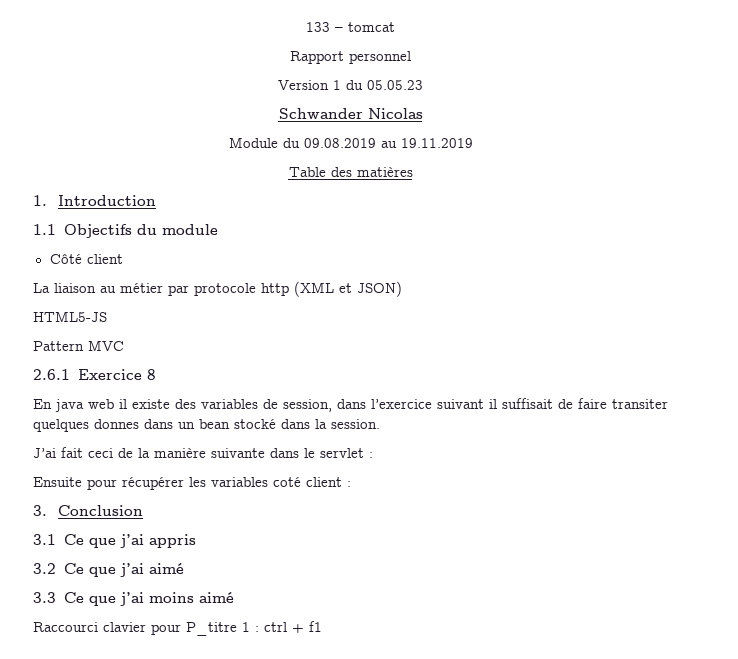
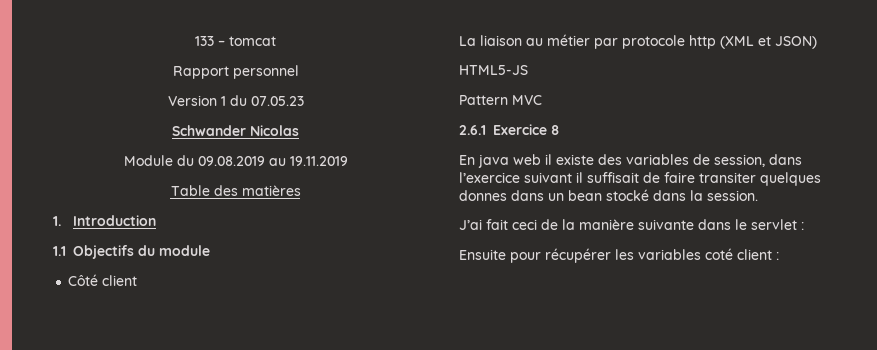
[367,80,423,90] 05.05.23 -> [250,96,304,106] 07.05.23
[33,505,144,516] [33,534,196,548] [33,563,184,577] [33,592,234,606] [33,621,322,636] // 3. Conclusion // 3.1 Ce que j’ai appris // 3.2 Ce que j’ai aimé // 3.3 Ce que j’ai moins aimé // Raccourci clavier pour P_titre 1 : ctrl + f1 -> (779, 256) none

